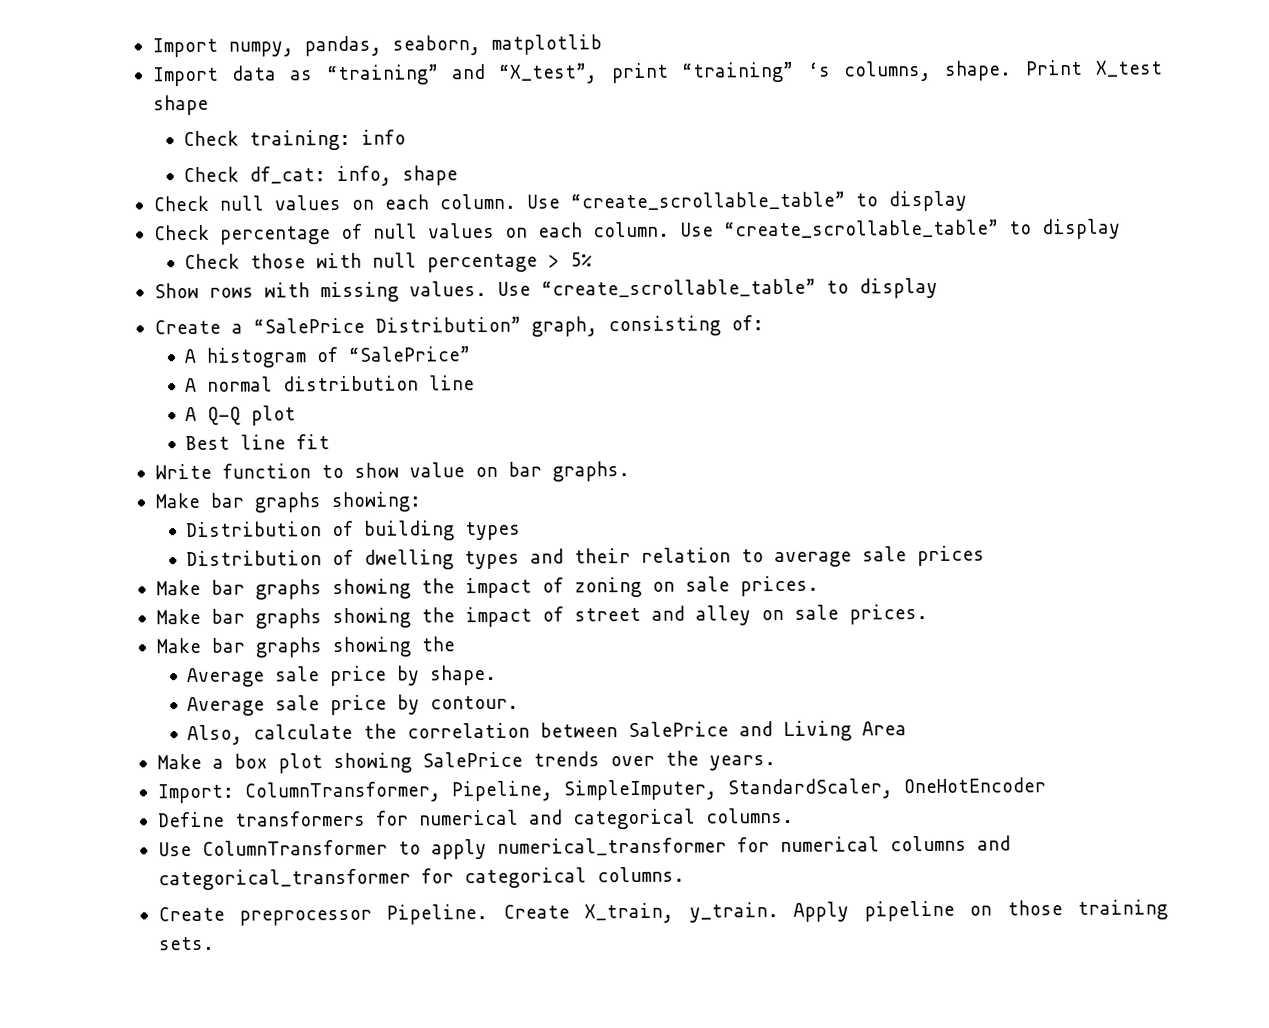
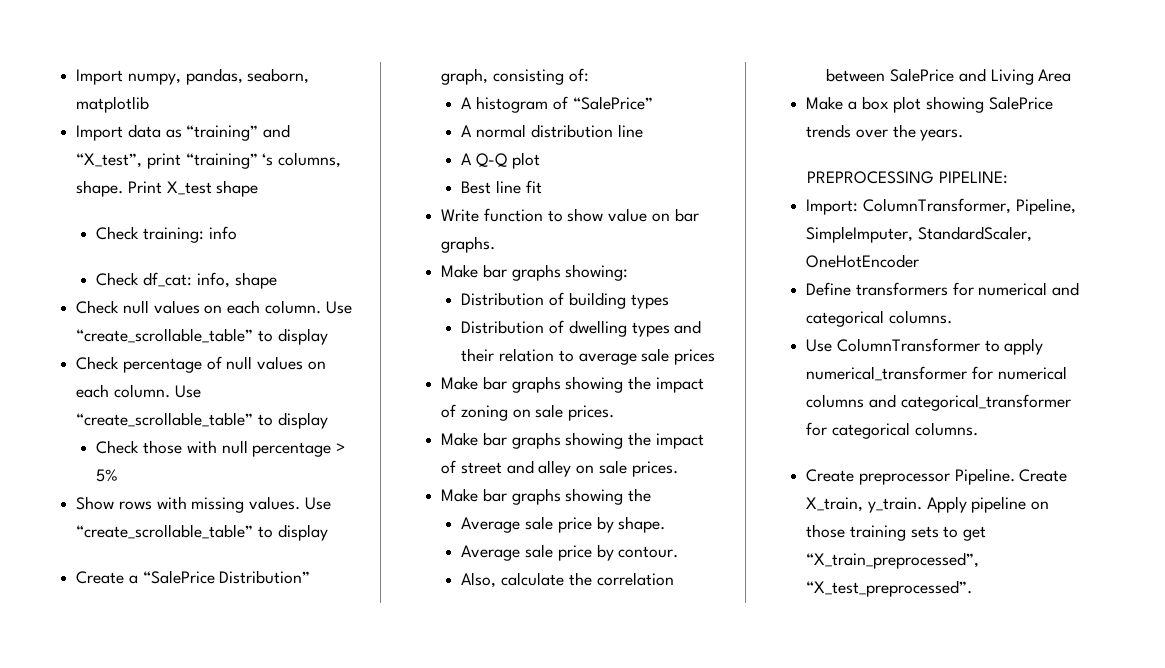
(776, 763) none -> [807,171,1008,184] // PREPROCESSING PIPELINE:
[157,936,214,951] sets. -> [910,526,987,541] [806,552,980,569] [806,580,973,597] sets to get “X_train_preprocessed”, “X_test_preprocessed”.

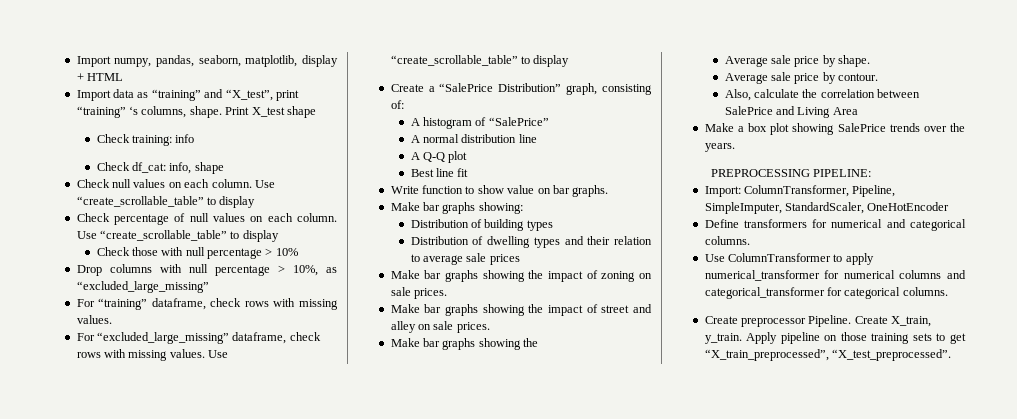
[76,96,150,113] matplotlib -> [245,55,338,67] [76,73,124,81] matplotlib, display + HTML
[96,469,119,482] [76,496,115,510] 5% // Show -> [275,248,298,256] [76,264,337,276] [76,281,209,293] [76,298,338,310] [76,315,112,324] [76,332,321,344] 10% // Drop columns with null percentage > 10%, as “excluded_large_missing” // For “training” dataframe, check rows with missing values. // For “excluded_large_missing” dataframe, check

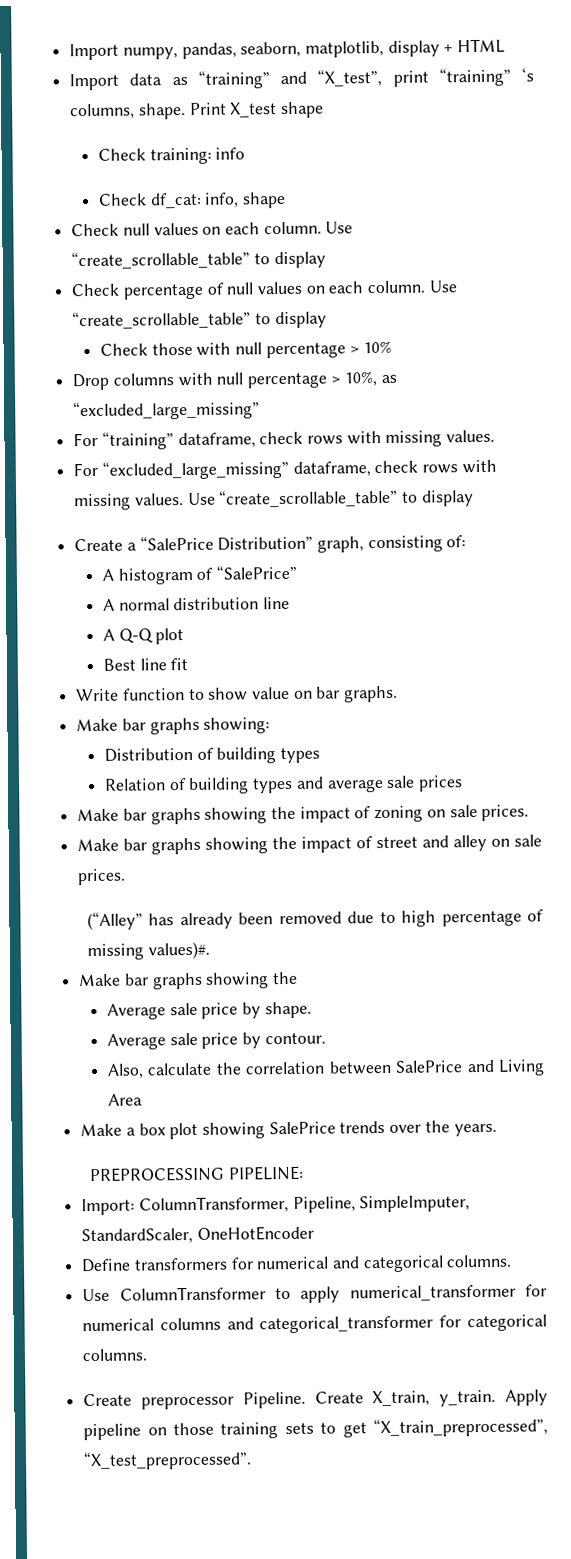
[410,236,652,248] [410,254,420,262] Distribution of dwelling types and their relation to -> [104,776,324,794] Relation of building types and
(490, 327) none -> [86,909,544,931] [86,941,210,961] // (“Alley” has already been removed due to high percentage of missing values)#.

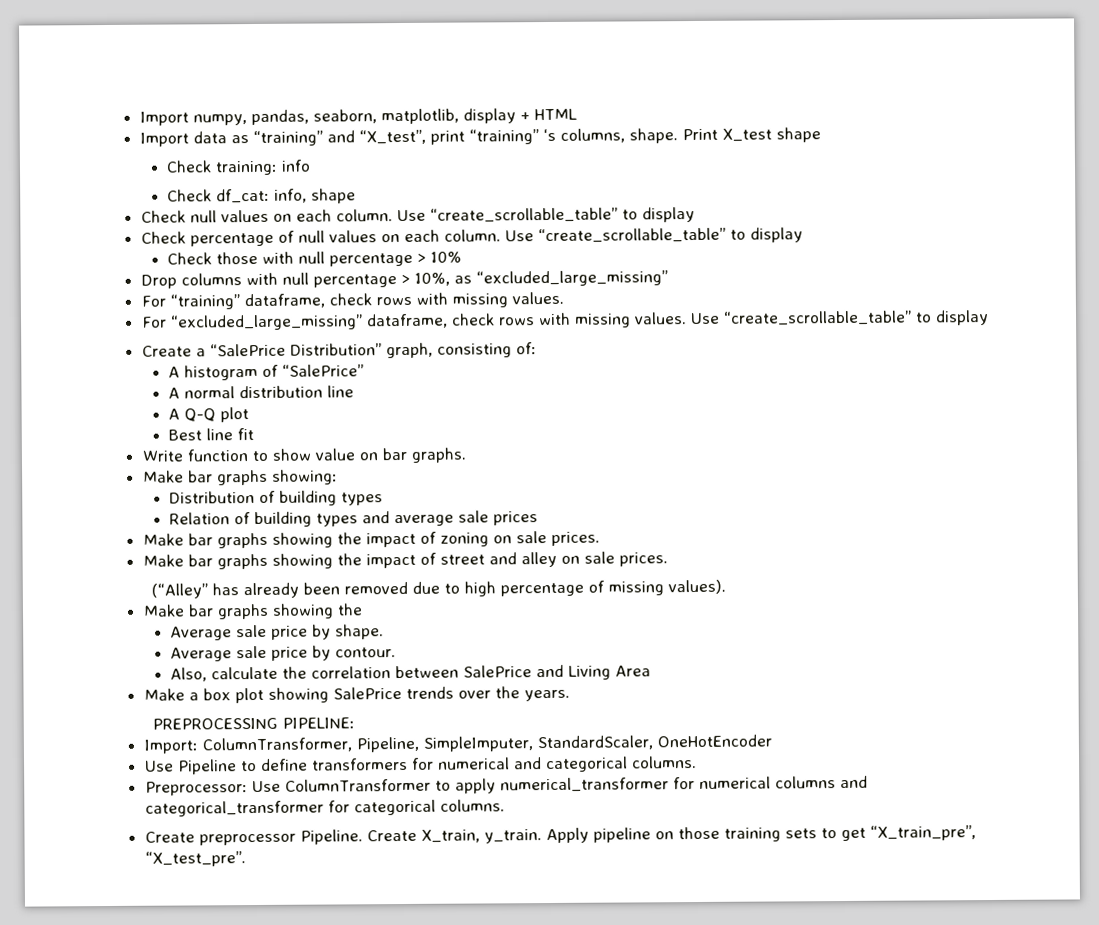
[147,941,210,960] values)#. -> [667,579,726,595] values).
[81,1258,132,1273] Define -> [144,758,308,775] Use Pipeline to define
(513, 1261) none -> [144,781,248,796] Preprocessor:
[373,1417,548,1438] [83,1450,253,1471] “X_train_preprocessed”, “X_test_preprocessed”. -> [869,825,976,841] [144,851,246,867] “X_train_pre”, “X_test_pre”.

